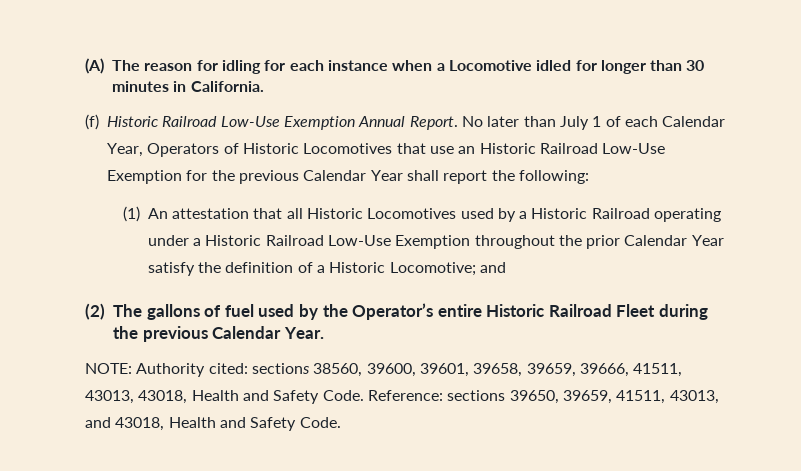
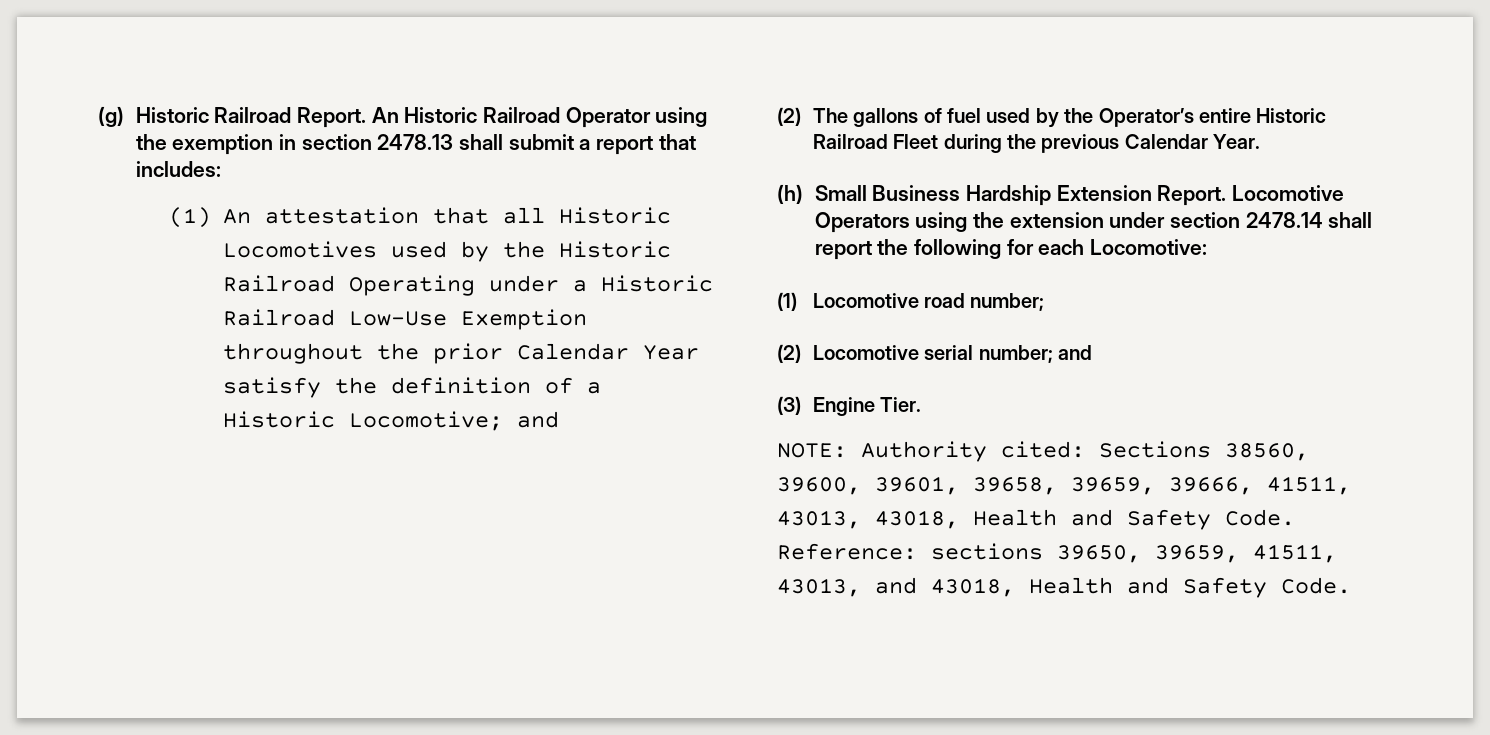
[85,58,705,74] [112,81,264,92] [85,114,726,130] [107,143,666,157] [107,170,589,184] (A) The reason for idling for each instance when a Locomotive idled for longer than 30 minutes in California. // (f) Historic Railroad Low-Use Exemption Annual Report. No later than July 1 of each Calendar Year, Operators of Historic Locomotives that use an Historic Railroad Low-Use Exemption for the previous Calendar Year shall report the following: -> [98,106,708,128] [135,134,696,155] [135,161,221,177] (g) Historic Railroad Report. An Historic Railroad Operator using the exemption in section 2478.13 shall submit a report that includes:
[519,208,722,222] a Historic Railroad operating -> [502,241,671,258] [222,275,475,296] the Historic Railroad Operating
(324, 333) none -> [777,184,1345,206] [814,212,1373,233] [814,239,1208,260] [777,292,1045,311] [777,344,1092,363] [777,396,922,416] // (h) Small Business Hardship Extension Report. Locomotive Operators using the extension under section 2478.14 shall report the following for each Locomotive: // (1) Locomotive road number; // (2) Locomotive serial number; and // (3) Engine Tier.
[251,363,310,374] sections -> [1099,441,1211,458] Sections

